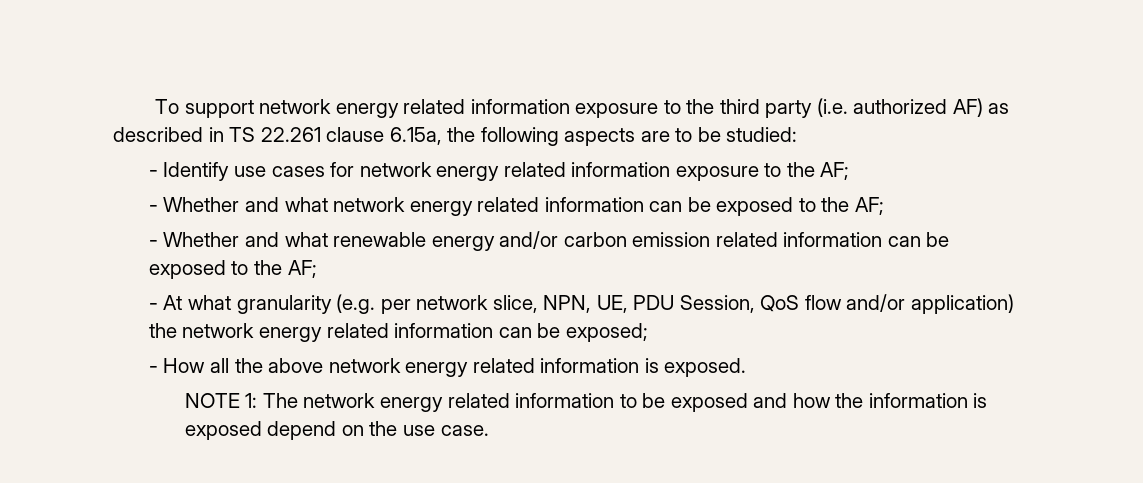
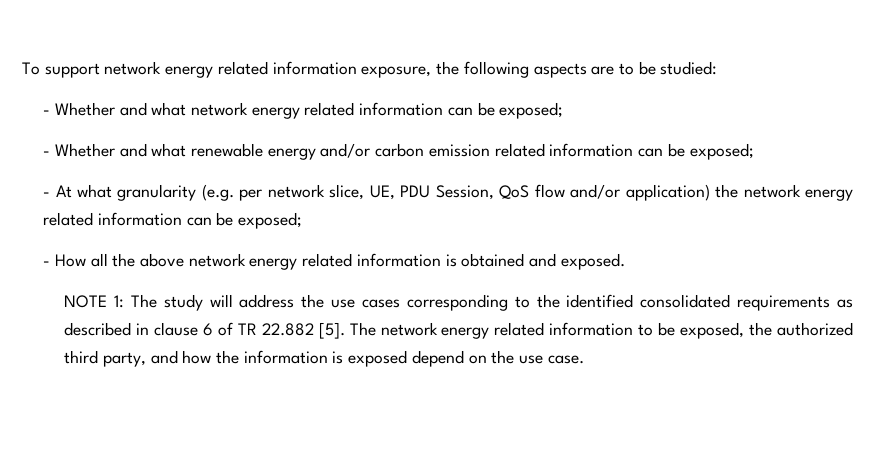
[575,98,1010,118] [113,127,442,145] exposure to the third party (i.e. authorized AF) as described in TS 22.261 clause 6.15a, -> [361,66,432,78] exposure,
[148,162,850,181] // - Identify use cases for network energy related information exposure to the AF; -> (718, 68) none
[716,197,884,216] exposed to the AF; -> [499,102,564,119] exposed;
[148,260,317,279] exposed to the AF; -> [689,143,754,160] exposed;
[543,295,592,313] NPN, -> (365, 192) none
(659, 365) none -> [461,253,557,267] obtained and
(298, 400) none -> [163,294,853,311] [64,322,376,339] study will address the use cases corresponding to the identified consolidated requirements as described in clause 6 of TR 22.882 [5]. The
[670,393,748,412] exposed -> [680,322,853,339] [64,350,146,367] exposed, the authorized third party,

